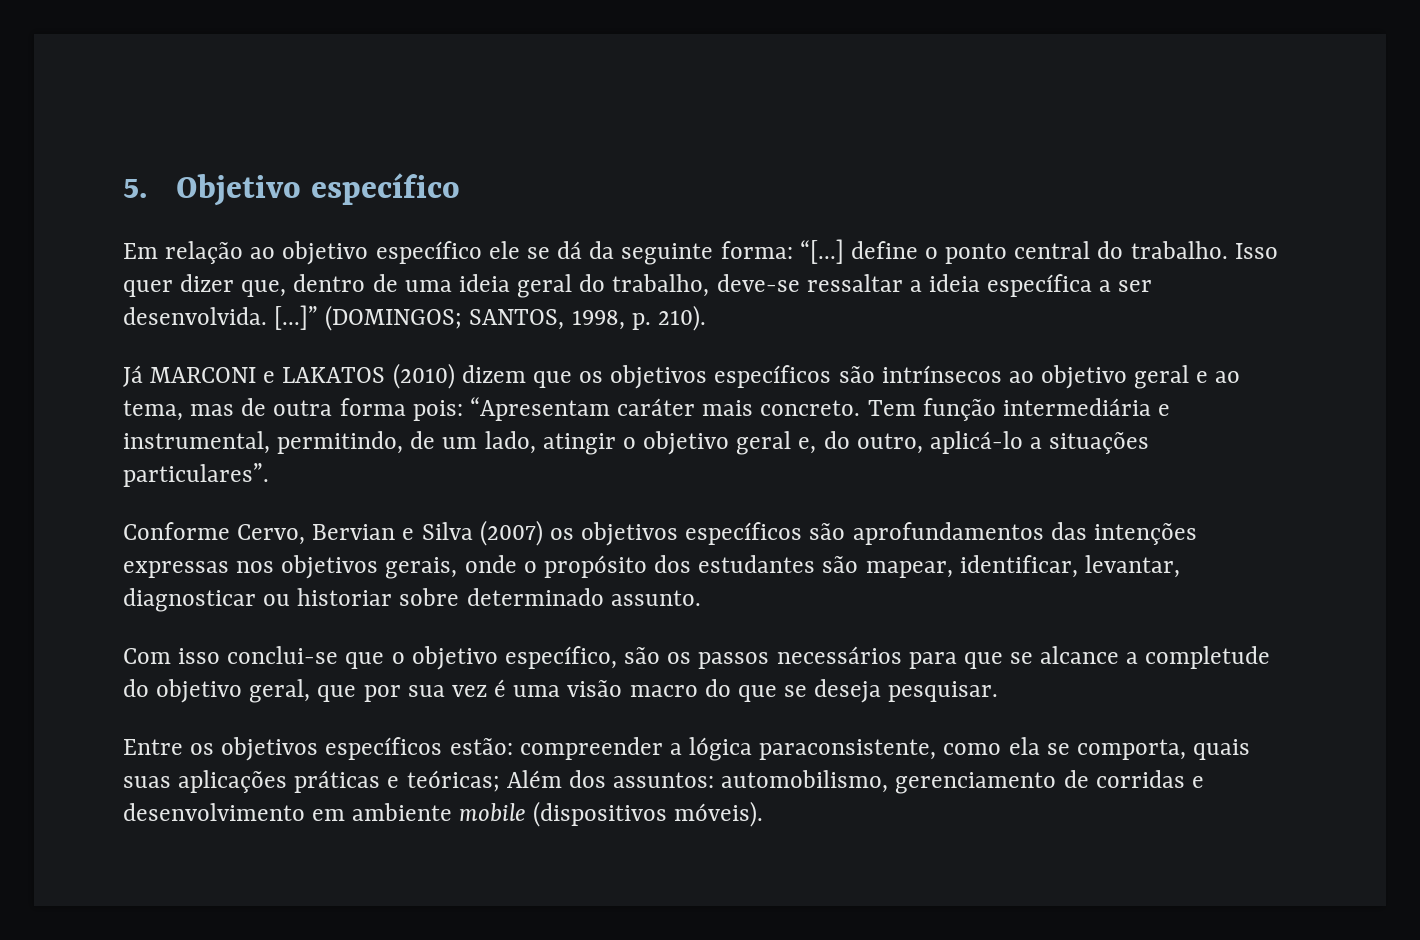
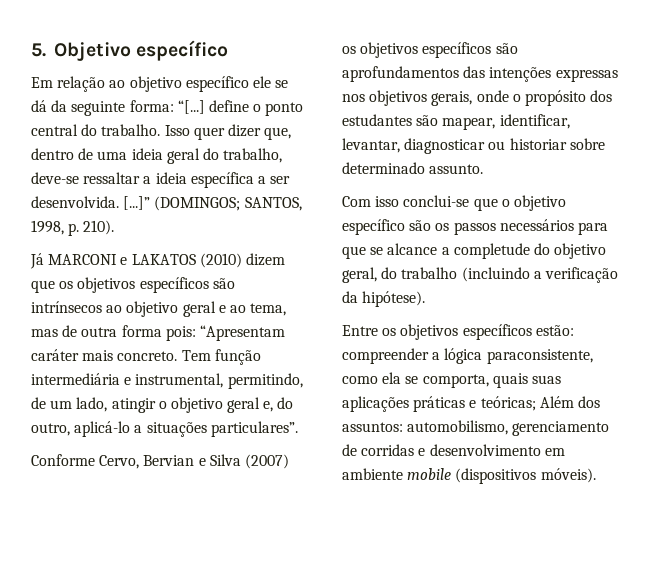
[504,646,617,669] específico, -> [342,219,405,235] específico
[317,679,999,703] que por sua vez é uma visão macro do que se deseja pesquisar. -> [381,267,618,283] [342,291,426,307] do trabalho (incluindo a verificação da hipótese).

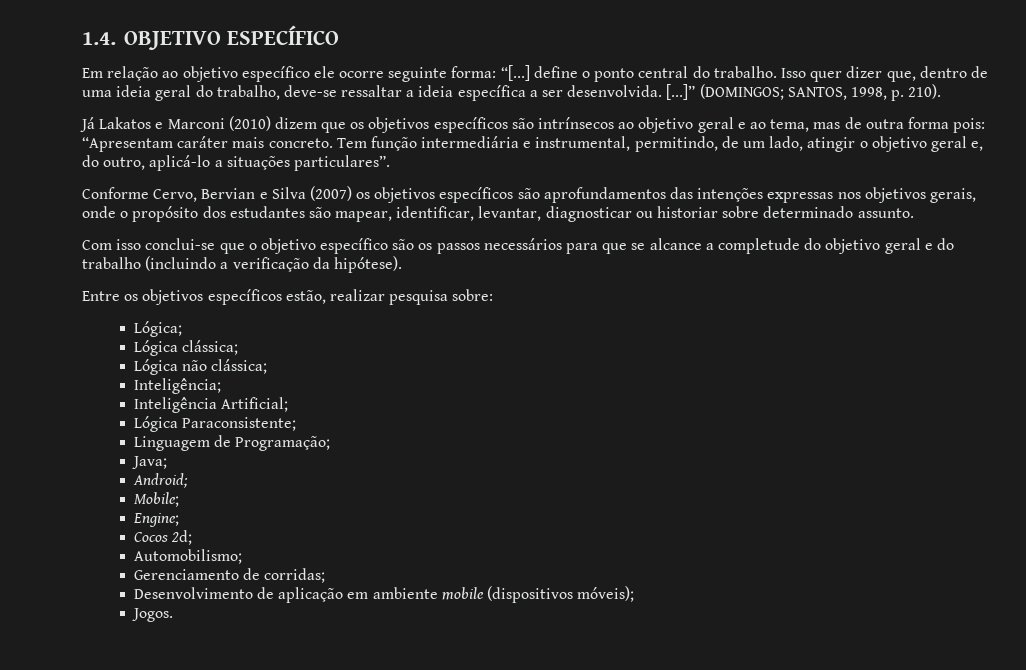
[31,40,229,61] 5. Objetivo específico -> [82,25,339,50] 1.4. OBJETIVO ESPECÍFICO
[275,80,289,88] [31,100,68,112] se dá da -> [339,71,385,78] ocorre
[48,254,196,265] MARCONI e LAKATOS -> [99,117,225,129] Lakatos e Marconi
[342,267,377,283] geral, -> [884,238,933,254] geral e
[535,325,574,336] [342,348,593,364] [342,372,561,388] [342,396,600,412] [342,420,610,436] [342,444,541,456] estão: compreender a lógica paraconsistente, como ela se comporta, quais suas aplicações práticas e teóricas; Além dos assuntos: automobilismo, gerenciamento de corridas e desenvolvimento -> [285,289,494,305] [133,321,182,337] [133,340,238,356] [133,359,268,375] [133,378,221,394] [133,397,288,413] [133,416,296,432] [133,435,331,451] [131,456,167,469] [132,473,188,488] [133,492,179,507] [132,513,179,527] [133,530,192,545] [133,549,242,564] [133,568,326,583] [133,587,344,603] estão, realizar pesquisa sobre: // Lógica; // Lógica clássica; // Lógica não clássica; // Inteligência; // Inteligência Artificial; // Lógica Paraconsistente; // Linguagem de Programação; // Java; // Android; // Mobile; // Engine; // Cocos 2d; // Automobilismo; // Gerenciamento de corridas; // Desenvolvimento de aplicação
[540,468,596,483] móveis). -> [577,586,635,602] [131,608,173,622] móveis); // Jogos.

